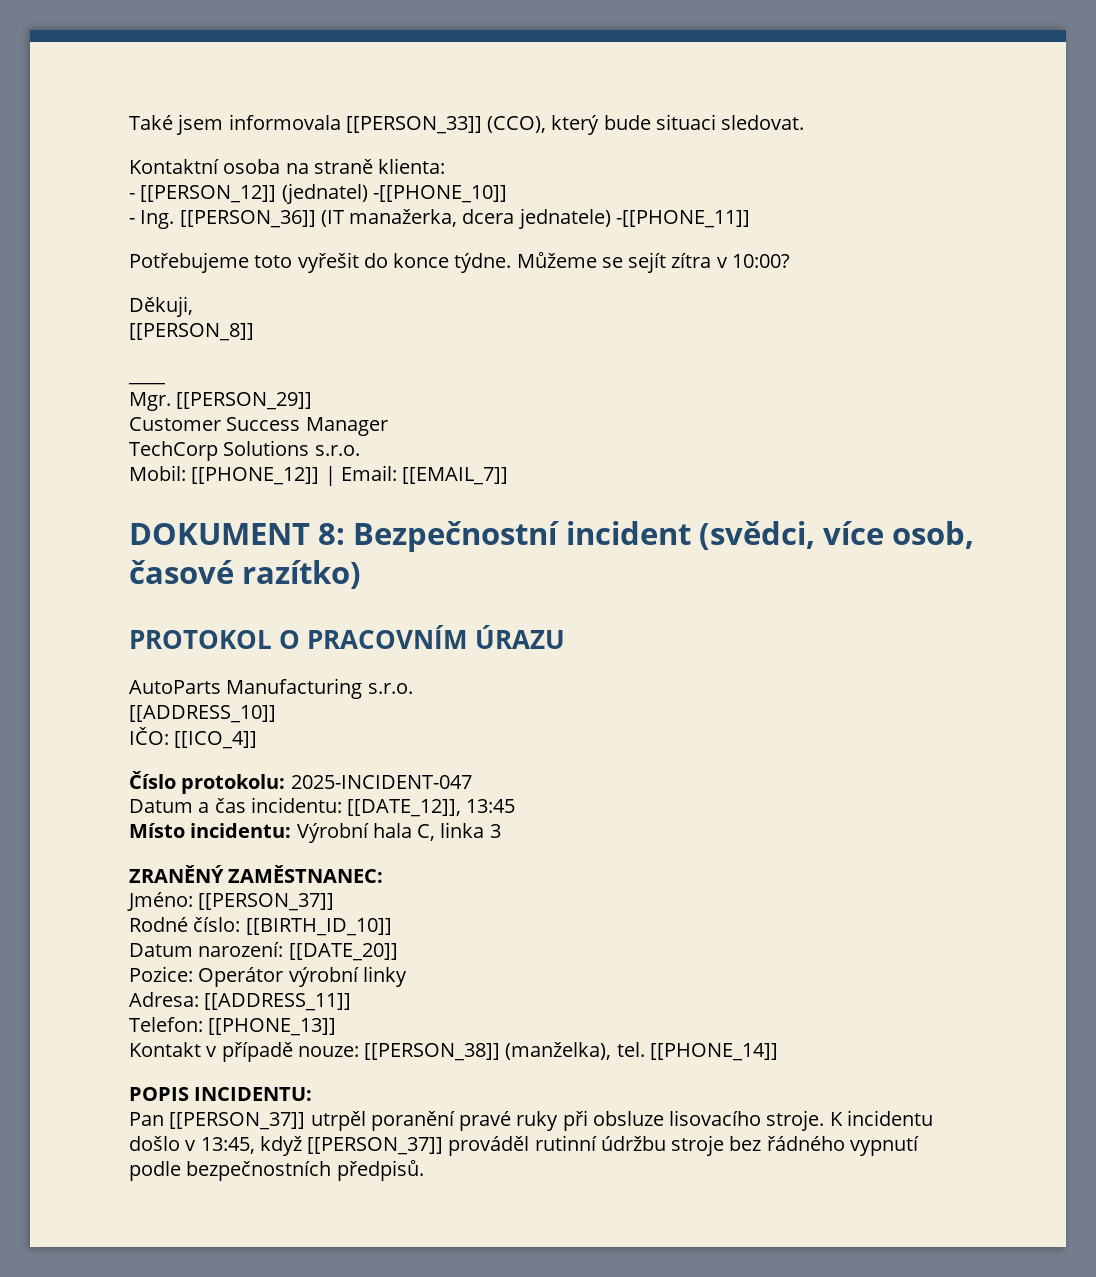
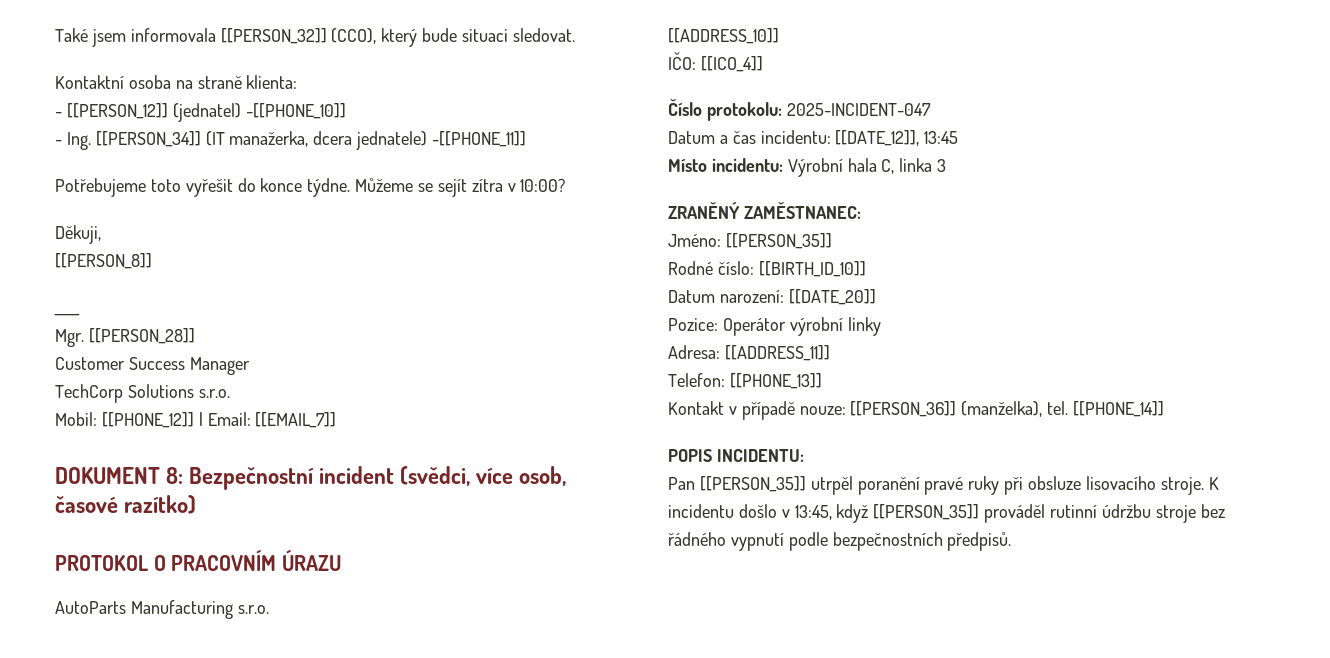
[345,116,482,134] [[PERSON_33]] -> [220,28,327,44] [[PERSON_32]]
[179,210,316,228] [[PERSON_36]] -> [95,131,201,147] [[PERSON_34]]
[176,392,313,410] [[PERSON_29]] -> [88,328,195,344] [[PERSON_28]]
[198,893,335,911] [[PERSON_37]] -> [725,233,832,249] [[PERSON_35]]
[364,1043,501,1061] [[PERSON_38]] -> [850,401,957,417] [[PERSON_36]]
[169,1112,306,1130] [[PERSON_37]] -> [699,476,806,492] [[PERSON_35]]
[307,1137,444,1155] [[PERSON_37]] -> [873,504,980,520] [[PERSON_35]]

